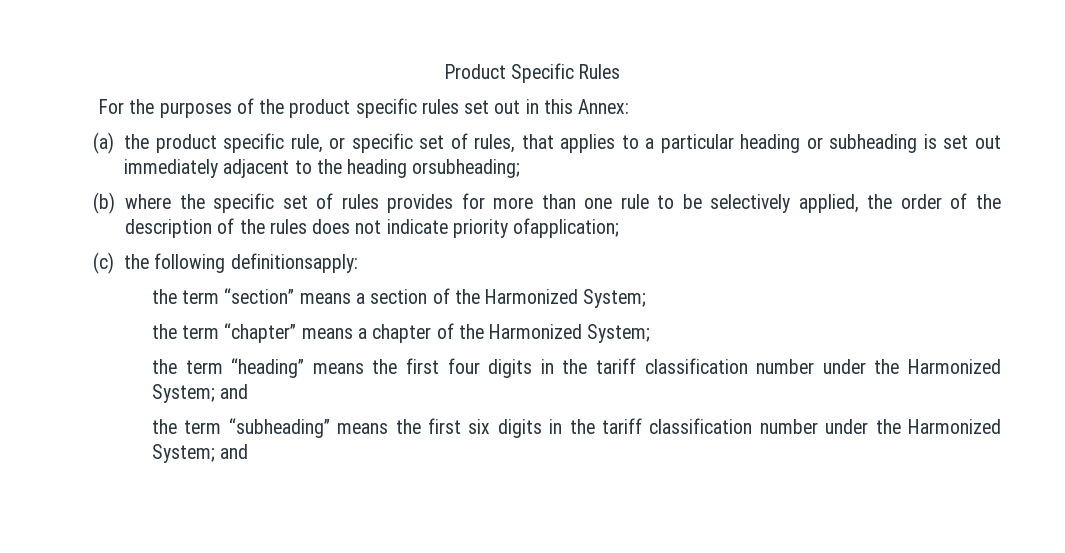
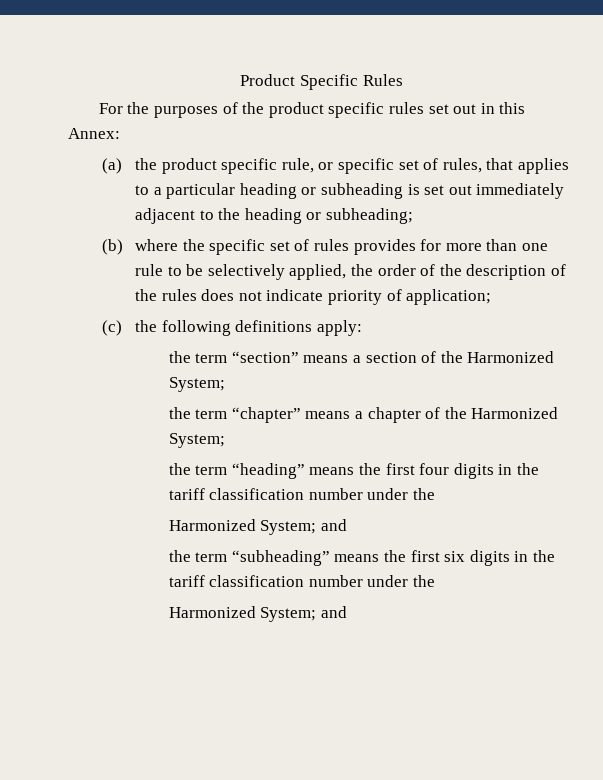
[412,159,521,178] orsubheading; -> [306,208,414,224] or subheading;
[513,218,620,238] ofapplication; -> [386,289,492,305] of application;
[230,253,358,273] definitionsapply: -> [235,320,362,336] definitions apply:
(900, 366) none -> (436, 494) //
(901, 426) none -> (436, 581) //

